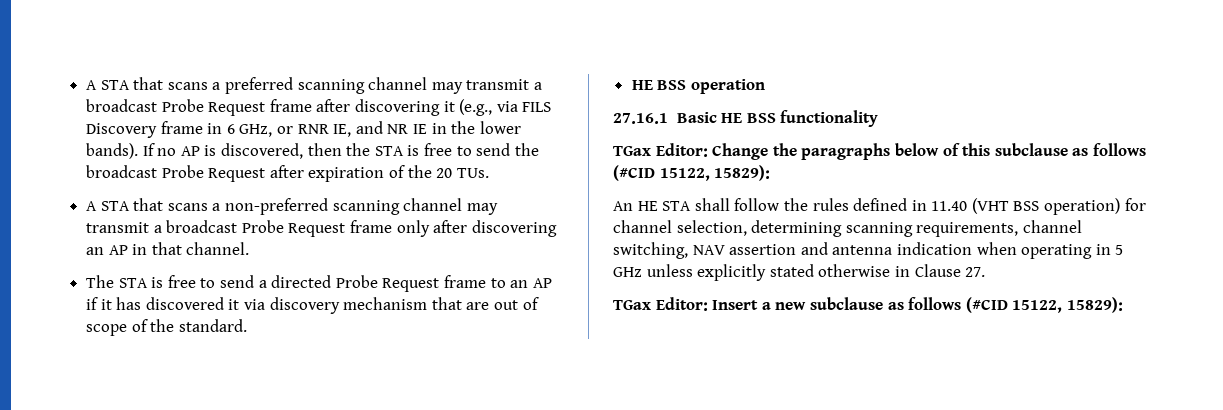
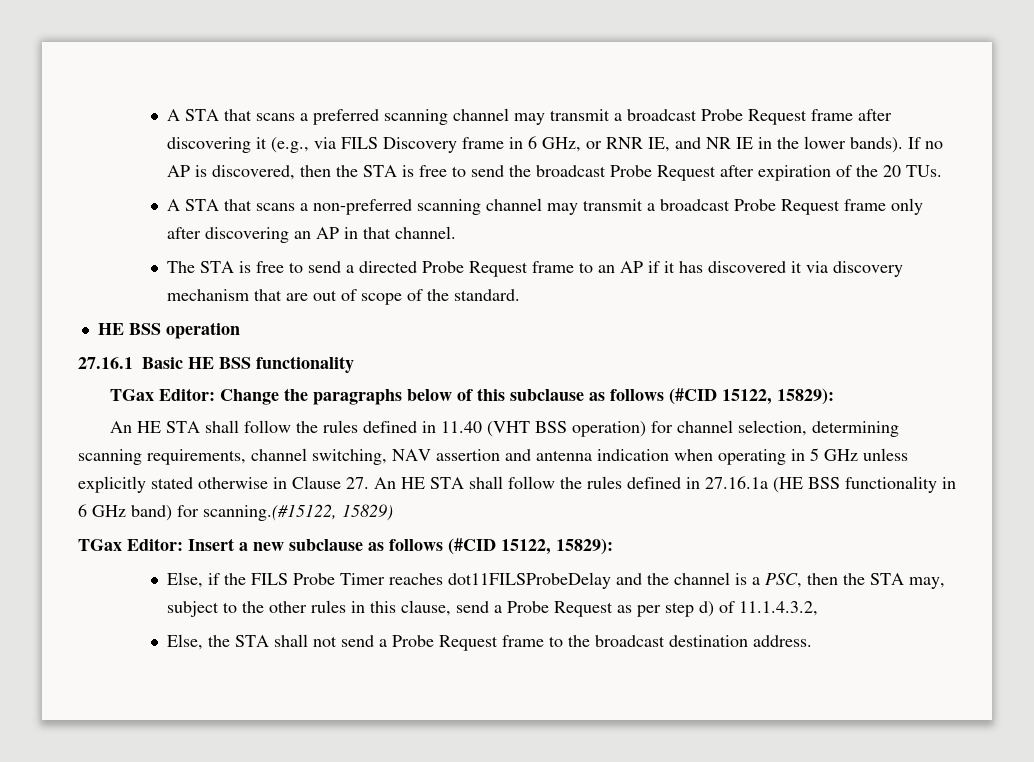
(986, 272) none -> [374,476,956,493] [78,504,393,521] An HE STA shall follow the rules defined in 27.16.1a (HE BSS functionality in 6 GHz band) for scanning.(#15122, 15829)
(1123, 305) none -> [167,572,946,589] [167,600,819,617] [167,634,813,651] // Else, if the FILS Probe Timer reaches dot11FILSProbeDelay and the channel is a PSC, then the STA may, subject to the other rules in this clause, send a Probe Request as per step d) of 11.1.4.3.2, // Else, the STA shall not send a Probe Request frame to the broadcast destination address.

